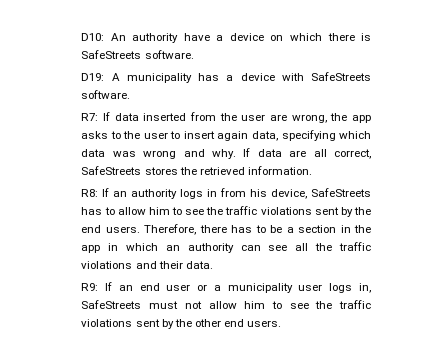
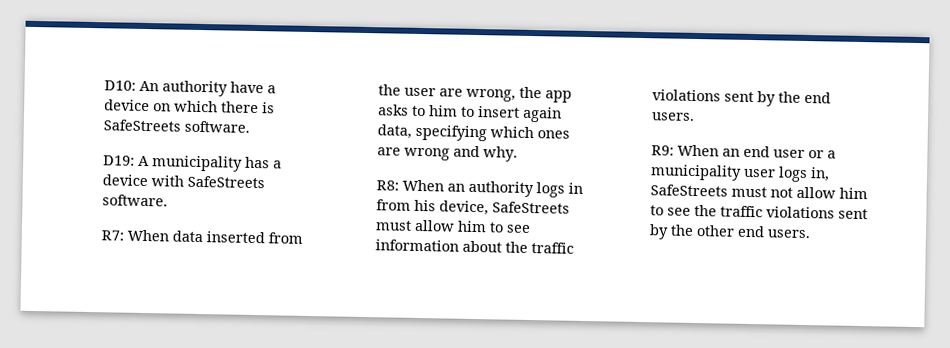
[103,112,111,121] If -> [127,229,170,242] When
[123,131,168,139] the user -> [429,105,459,117] him
[81,149,136,157] data was -> [537,130,571,139] [377,147,402,156] ones are
[243,148,371,159] [81,166,312,175] If data are all correct, SafeStreets stores the retrieved information. -> (519, 154) none
[102,188,110,197] If -> [402,179,445,192] When
[81,207,205,215] has to allow him to see -> [375,219,532,234] [375,239,503,253] must allow him to see information about
[144,224,371,235] [81,242,371,253] [81,261,213,269] Therefore, there has to be a section in the app in which an authority can see all the traffic violations and their data. -> (696, 116) none
[105,282,113,291] If -> [677,144,720,157] When

